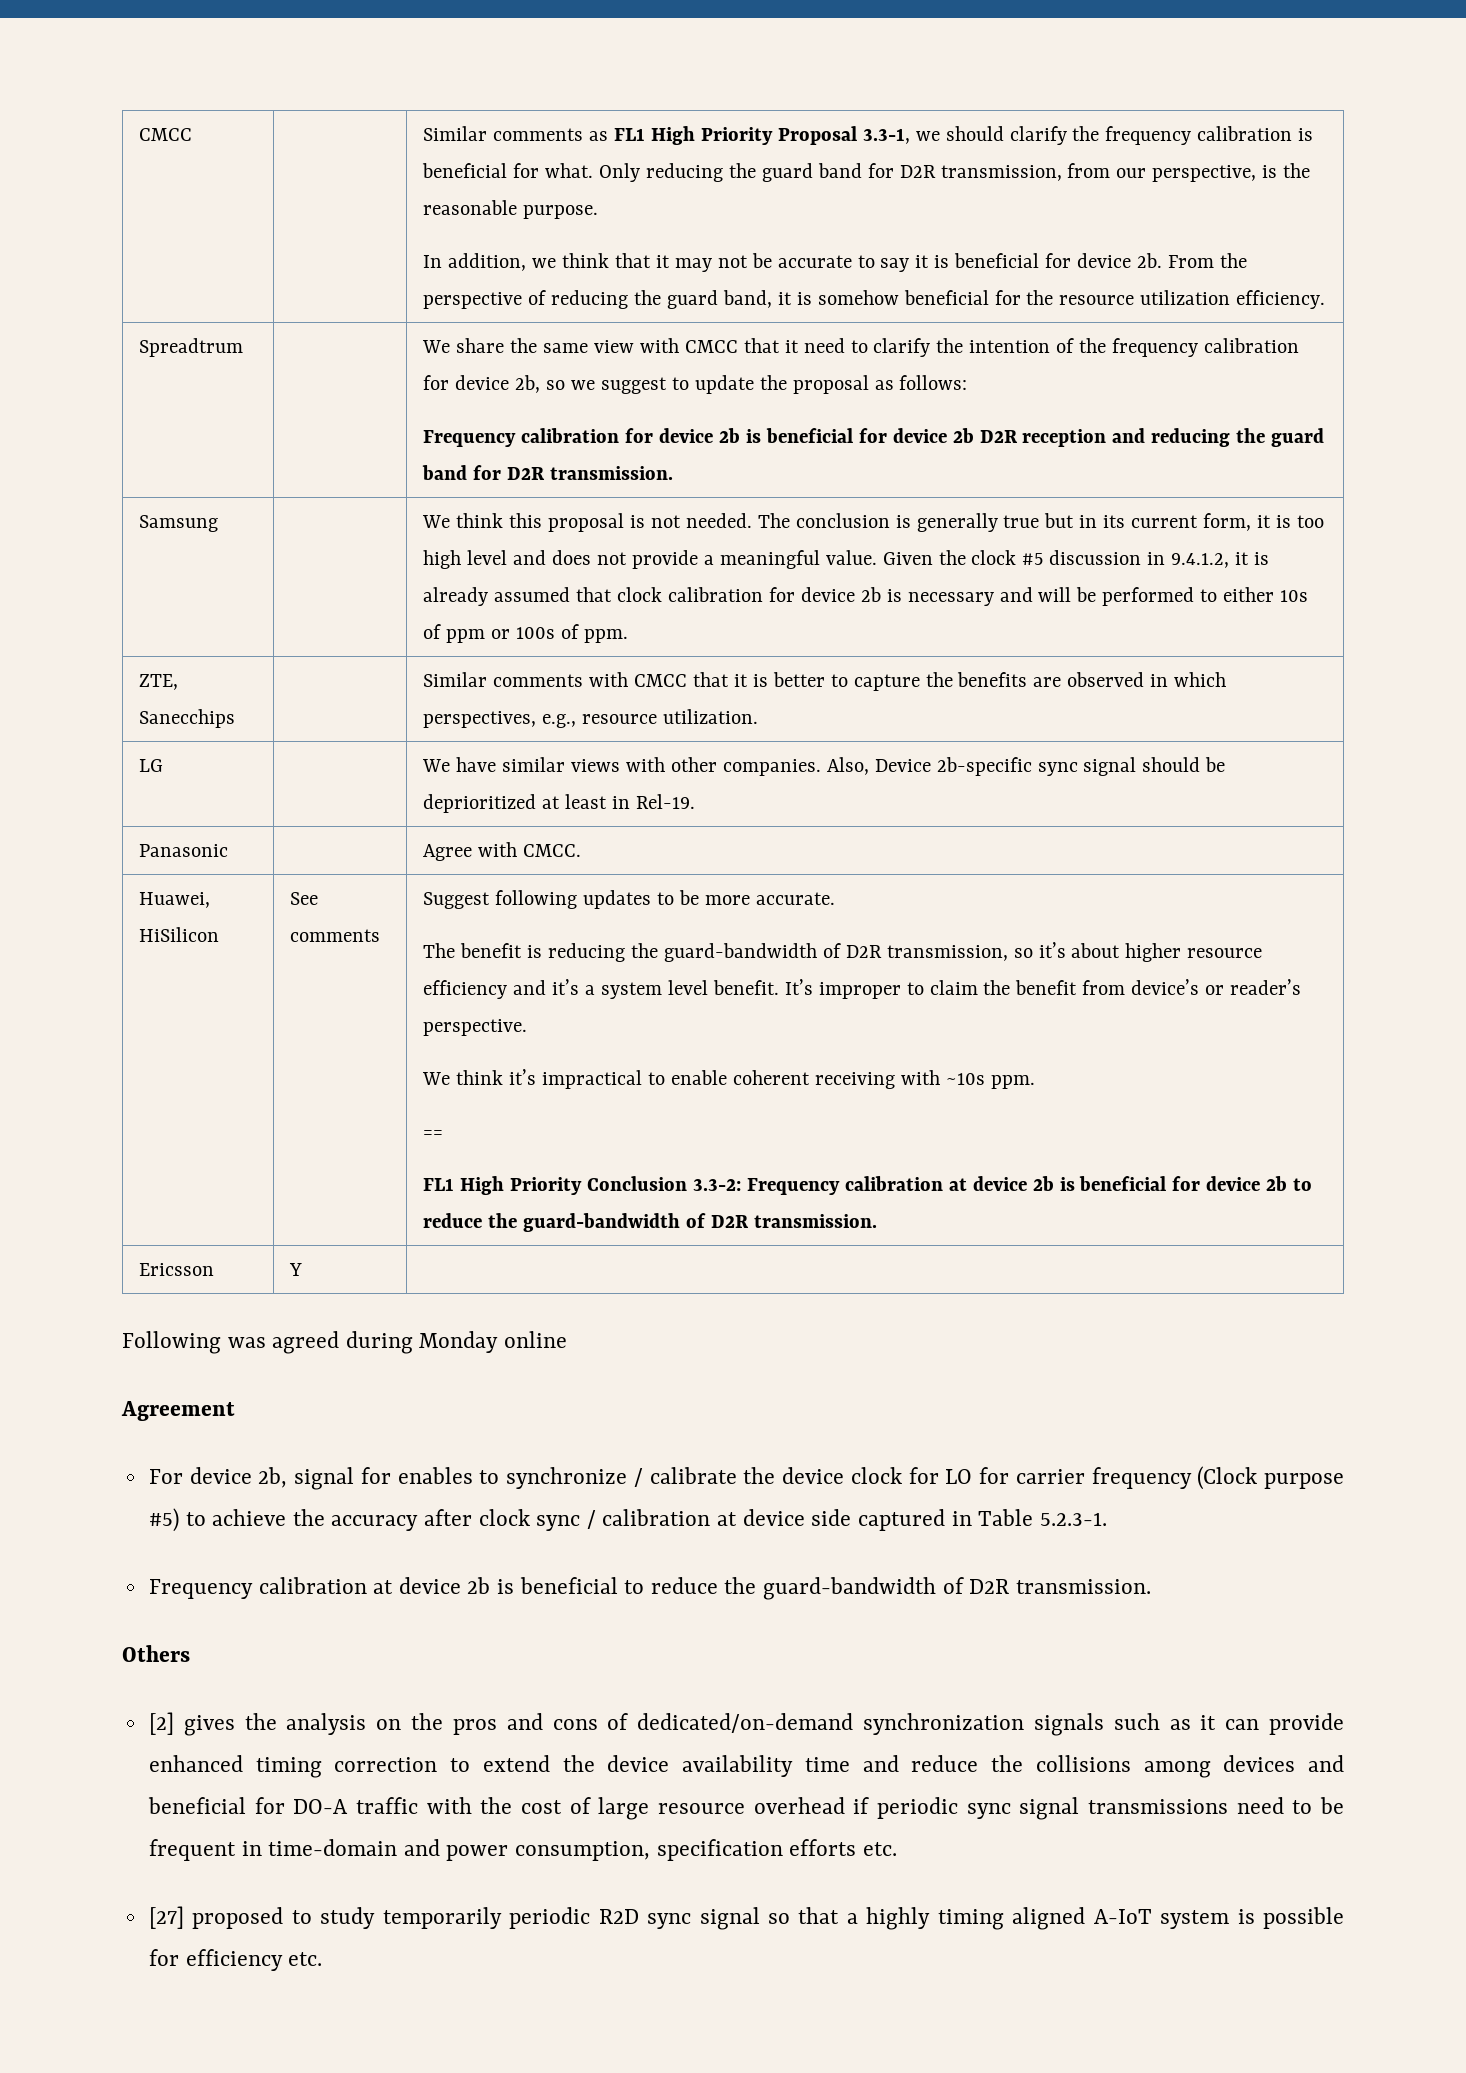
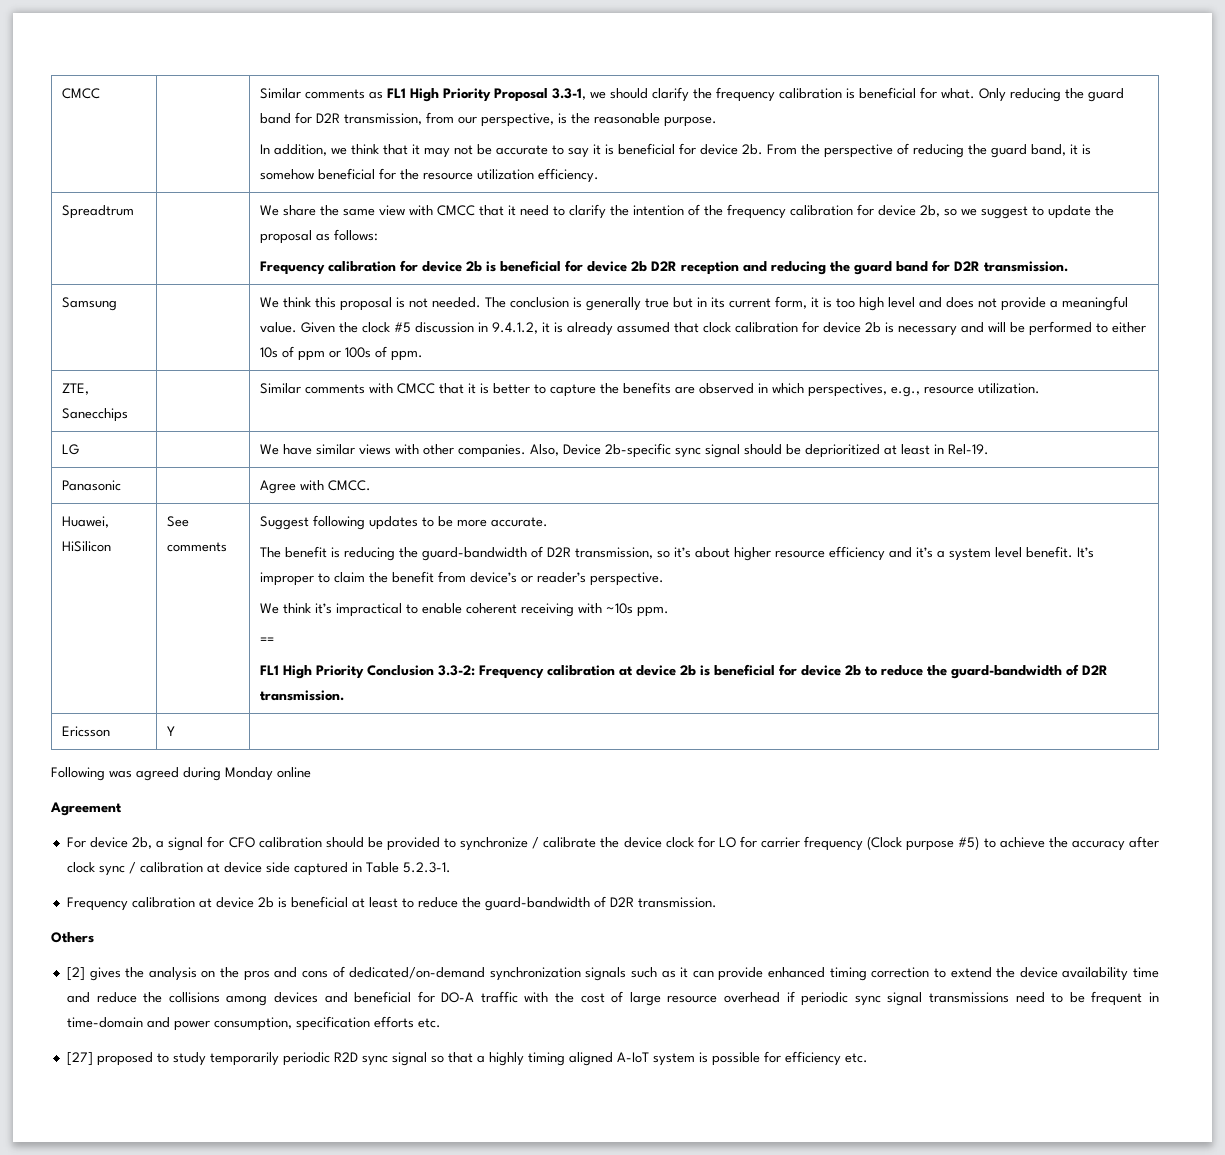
(288, 1477) none -> [156,840,165,848] a
[397,1467,473,1484] enables -> [228,837,440,851] CFO calibration should be provided
(618, 1585) none -> [351,897,398,908] at least

